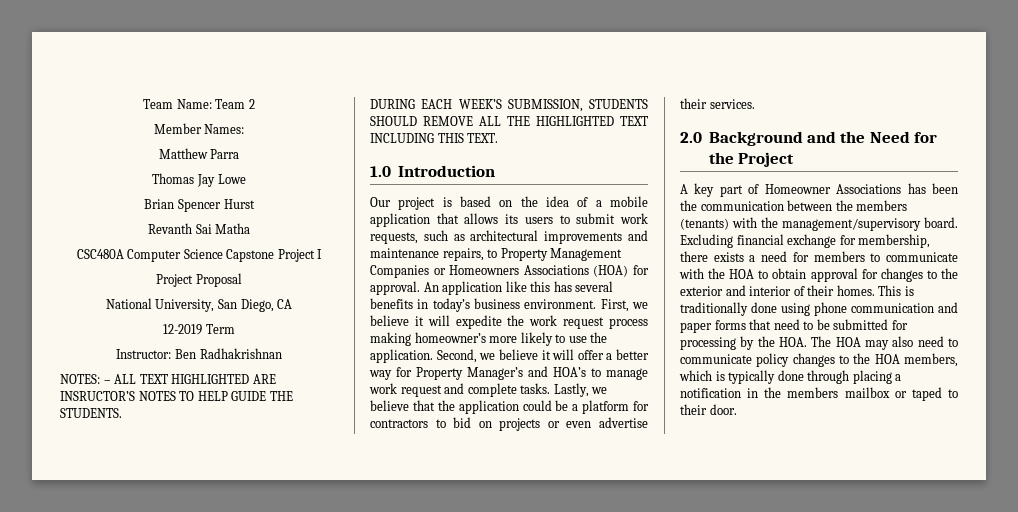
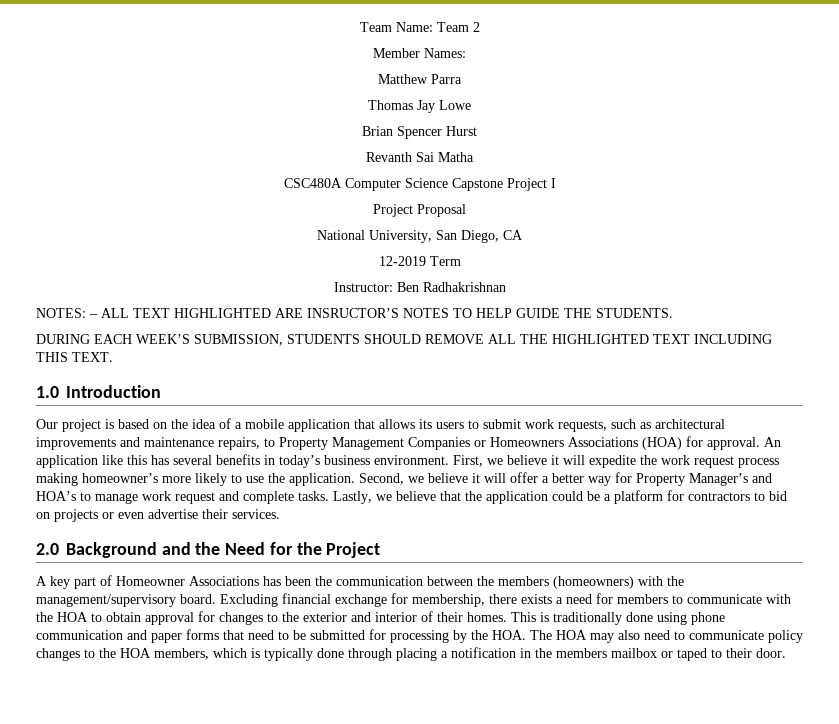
[680,218,729,230] (tenants) -> [553,576,634,589] (homeowners)

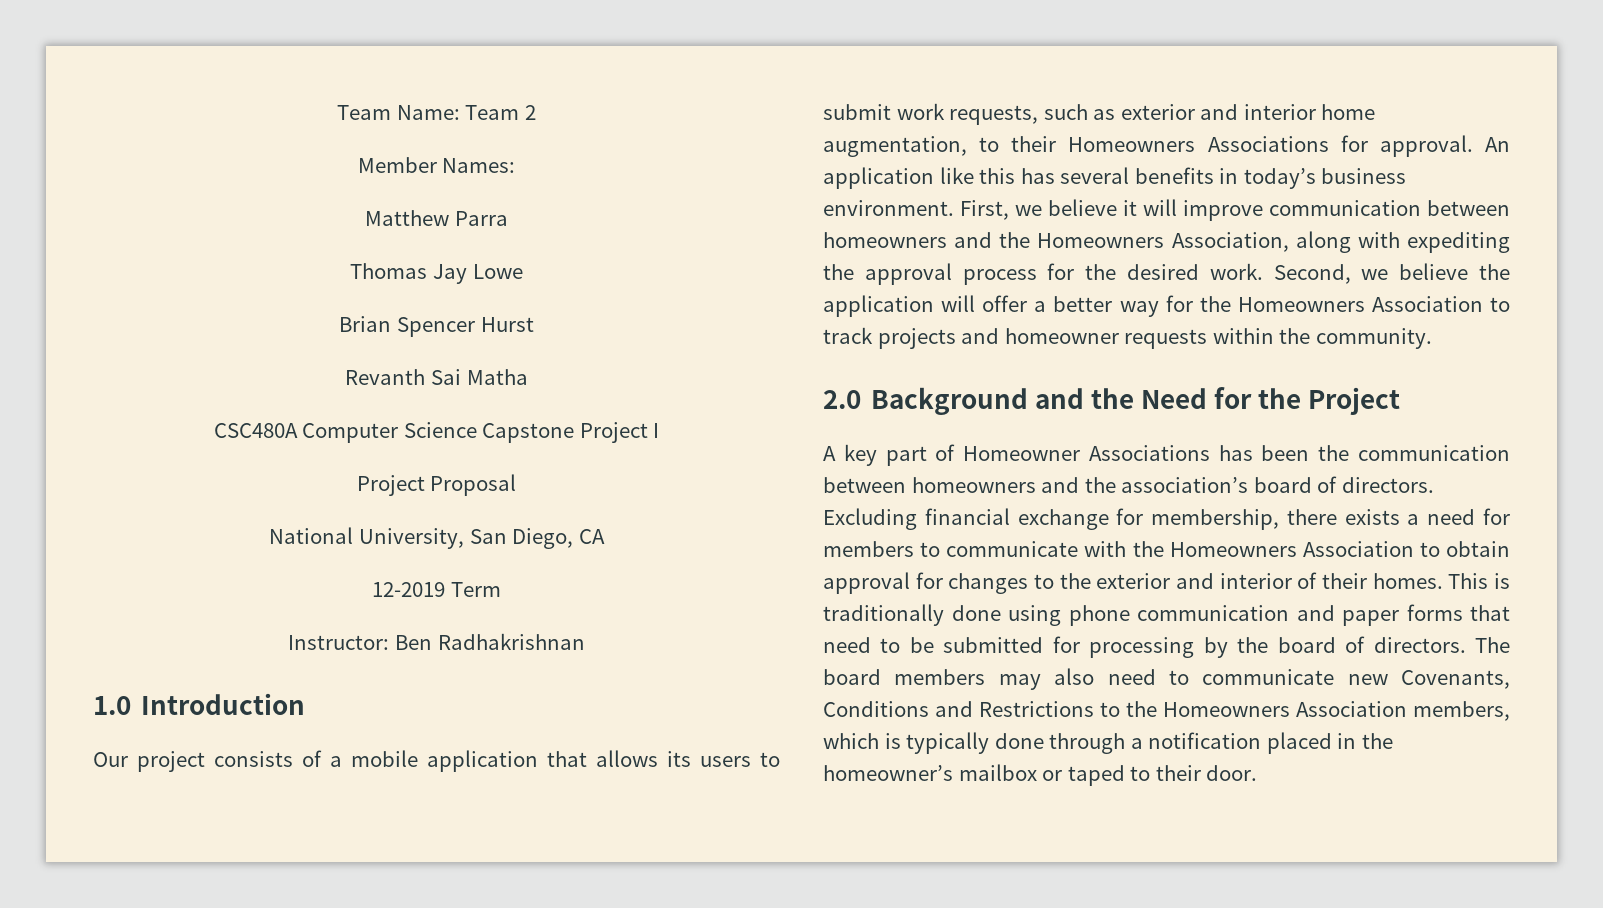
[36,308,673,318] [36,334,772,346] [36,352,113,362] // NOTES: – ALL TEXT HIGHLIGHTED ARE INSRUCTOR’S NOTES TO HELP GUIDE THE STUDENTS. // DURING EACH WEEK’S SUBMISSION, STUDENTS SHOULD REMOVE ALL THE HIGHLIGHTED TEXT INCLUDING THIS TEXT. -> (585, 641) none
[105,419,216,429] is based on the idea -> [214,751,293,767] consists
[655,419,725,429] [36,437,486,450] architectural improvements and maintenance repairs, to Property Management Companies or -> [1120,104,1376,120] [823,136,1057,157] exterior and interior home augmentation, to their
[642,437,682,450] (HOA) -> (1329, 144) none
[589,455,779,468] [36,473,355,486] expedite the work request process making homeowner’s more likely to use the application. -> [1183,200,1510,221] [823,231,1510,253] [823,263,1263,285] improve communication between homeowners and the Homeowners Association, along with expediting the approval process for the desired work.
[472,473,480,483] it -> [1479,264,1510,280] [823,295,934,317] the application
[636,473,772,486] [36,490,787,504] [36,509,280,522] Property Manager’s and HOA’s to manage work request and complete tasks. Lastly, we believe that the application could be a platform for contractors to bid on projects or even advertise their services. -> [1199,296,1510,312] [823,327,1432,349] the Homeowners Association to track projects and homeowner requests within the community.
[477,576,684,589] [36,594,216,607] the members (homeowners) with the management/supervisory board. -> [911,476,1434,493] homeowners and the association’s board of directors.
[57,612,88,622] HOA -> [1169,541,1414,557] Homeowners Association
[492,630,587,640] HOA. The HOA -> [1277,636,1510,653] [823,669,986,685] board of directors. The board members
[768,630,803,643] [36,648,151,661] policy changes to the HOA -> [1347,670,1510,689] [823,701,1407,717] new Covenants, Conditions and Restrictions to the Homeowners Association
[396,648,437,661] placing -> (1126, 743) none
(516, 652) none -> [1266,732,1332,754] placed
[556,648,607,658] members -> [823,765,953,781] homeowner’s

